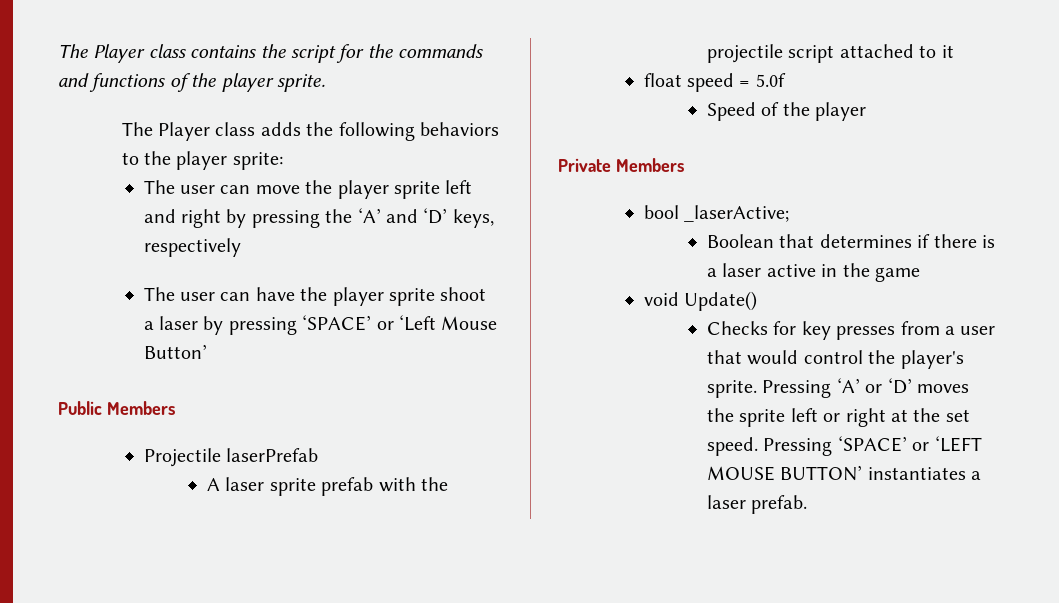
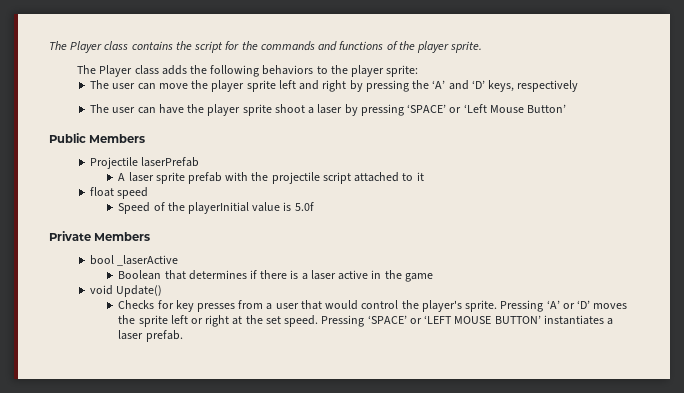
[739,73,786,87] = 5.0f -> (149, 193) none
[815,102,867,121] player -> [187,202,314,214] playerInitial value is 5.0f
[683,205,789,222] _laserActive; -> [117,255,179,266] _laserActive

